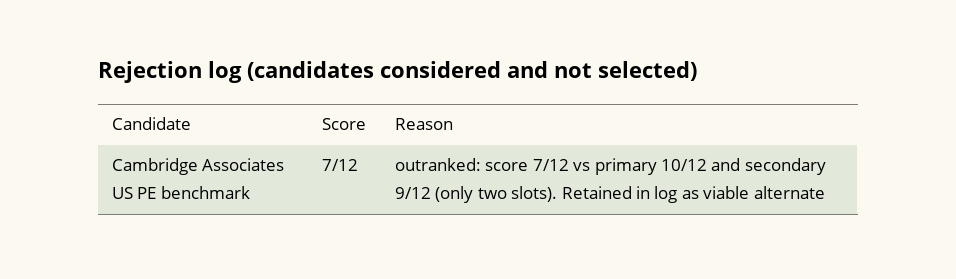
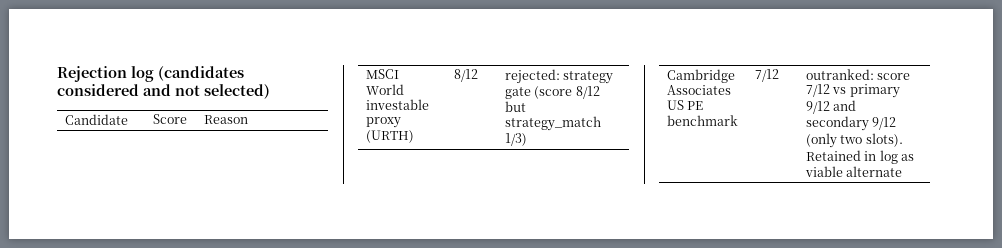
(453, 124) none -> [366,69,400,79] [366,84,405,95] [366,99,430,110] [366,117,402,128] [366,130,415,143] [454,69,479,82] [505,69,614,84] [505,86,600,99] [505,101,527,112] [505,116,602,131] [505,133,528,146] // MSCI World investable proxy (URTH) | 8/12 | rejected: strategy gate (score 8/12 but strategy_match 1/3)
[661,159,708,171] 10/12 -> [806,101,831,114] 9/12

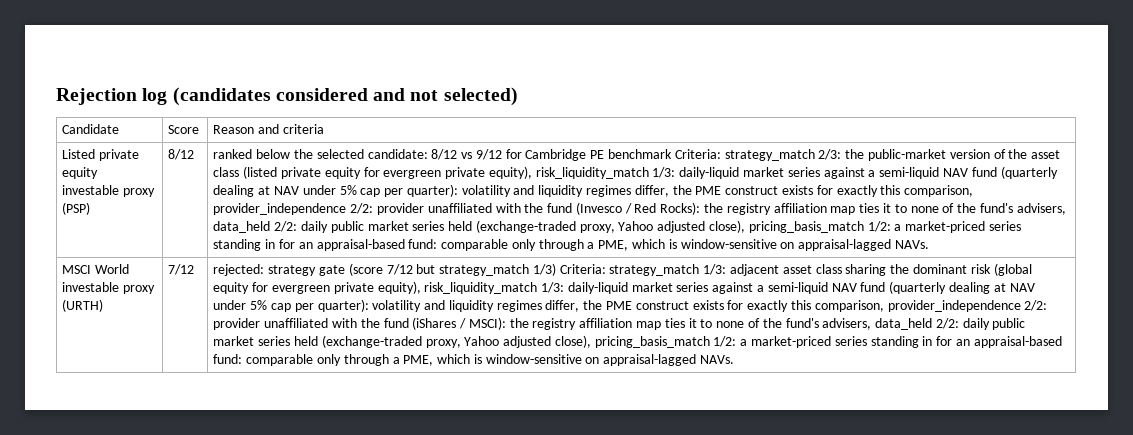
(249, 119) none -> [258,124,325,134] [62,149,140,161] [62,167,99,179] [62,185,156,197] [62,202,91,215] [168,149,195,160] [213,149,1061,161] [213,166,1058,179] [213,184,974,197] [213,202,1066,215] [213,220,1021,233] [213,239,929,251] and criteria // Listed private equity investable proxy (PSP) | 8/12 | ranked below the selected candidate: 8/12 vs 9/12 for Cambridge PE benchmark Criteria: strategy_match 2/3: the public-market version of the asset class (listed private equity for evergreen private equity), risk_liquidity_match 1/3: daily-liquid market series against a semi-liquid NAV fund (quarterly dealing at NAV under 5% cap per quarter): volatility and liquidity regimes differ, the PME construct exists for exactly this comparison, provider_independence 2/2: provider unaffiliated with the fund (Invesco / Red Rocks): the registry affiliation map ties it to none of the fund's advisers, data_held 2/2: daily public market series held (exchange-traded proxy, Yahoo adjusted close), pricing_basis_match 1/2: a market-priced series standing in for an appraisal-based fund: comparable only through a PME, which is window-sensitive on appraisal-lagged NAVs.
[454,69,479,82] 8/12 -> [168,264,195,275] 7/12
[575,86,600,99] 8/12 -> [386,264,413,275] 7/12
[667,69,736,83] [667,85,732,95] [667,100,704,110] [667,115,739,126] [755,69,780,82] [806,69,911,80] [806,84,900,98] [806,100,857,114] [806,116,897,131] [806,133,903,148] [806,150,915,164] [805,166,903,177] // Cambridge Associates US PE benchmark | 7/12 | outranked: score 7/12 vs primary 9/12 and secondary 9/12 (only two slots). Retained in log as viable alternate -> [559,263,1032,276] [213,281,1035,294] [213,299,1048,312] [213,317,1026,330] [213,335,1062,348] [213,354,735,366] Criteria: strategy_match 1/3: adjacent asset class sharing the dominant risk (global equity for evergreen private equity), risk_liquidity_match 1/3: daily-liquid market series against a semi-liquid NAV fund (quarterly dealing at NAV under 5% cap per quarter): volatility and liquidity regimes differ, the PME construct exists for exactly this comparison, provider_independence 2/2: provider unaffiliated with the fund (iShares / MSCI): the registry affiliation map ties it to none of the fund's advisers, data_held 2/2: daily public market series held (exchange-traded proxy, Yahoo adjusted close), pricing_basis_match 1/2: a market-priced series standing in for an appraisal-based fund: comparable only through a PME, which is window-sensitive on appraisal-lagged NAVs.

